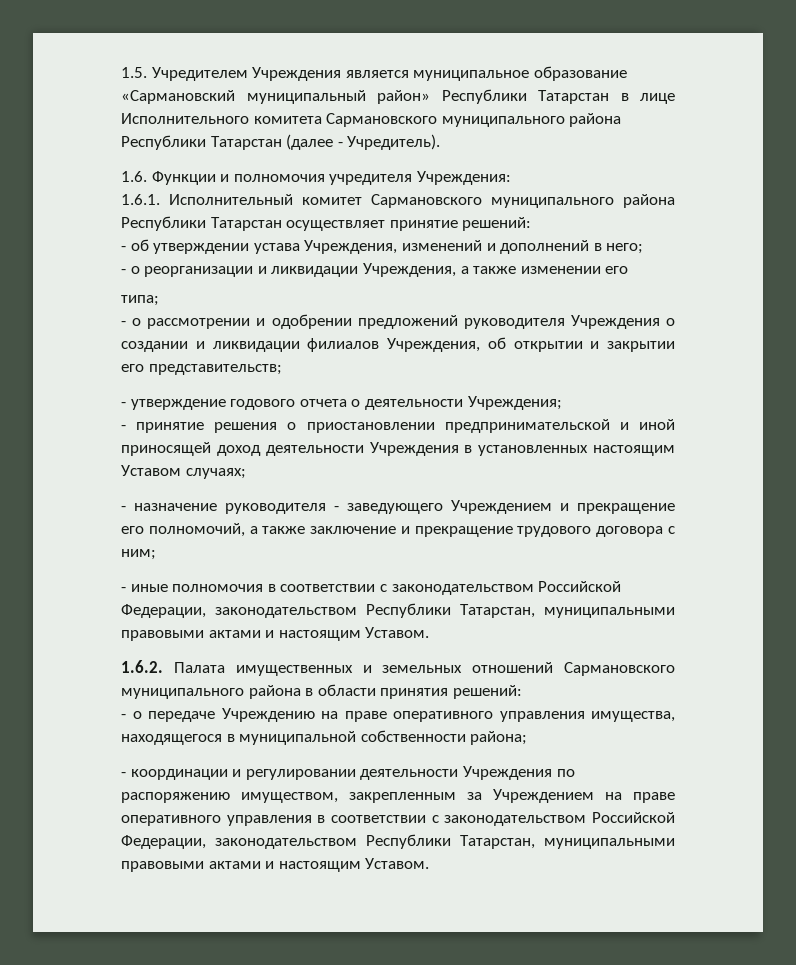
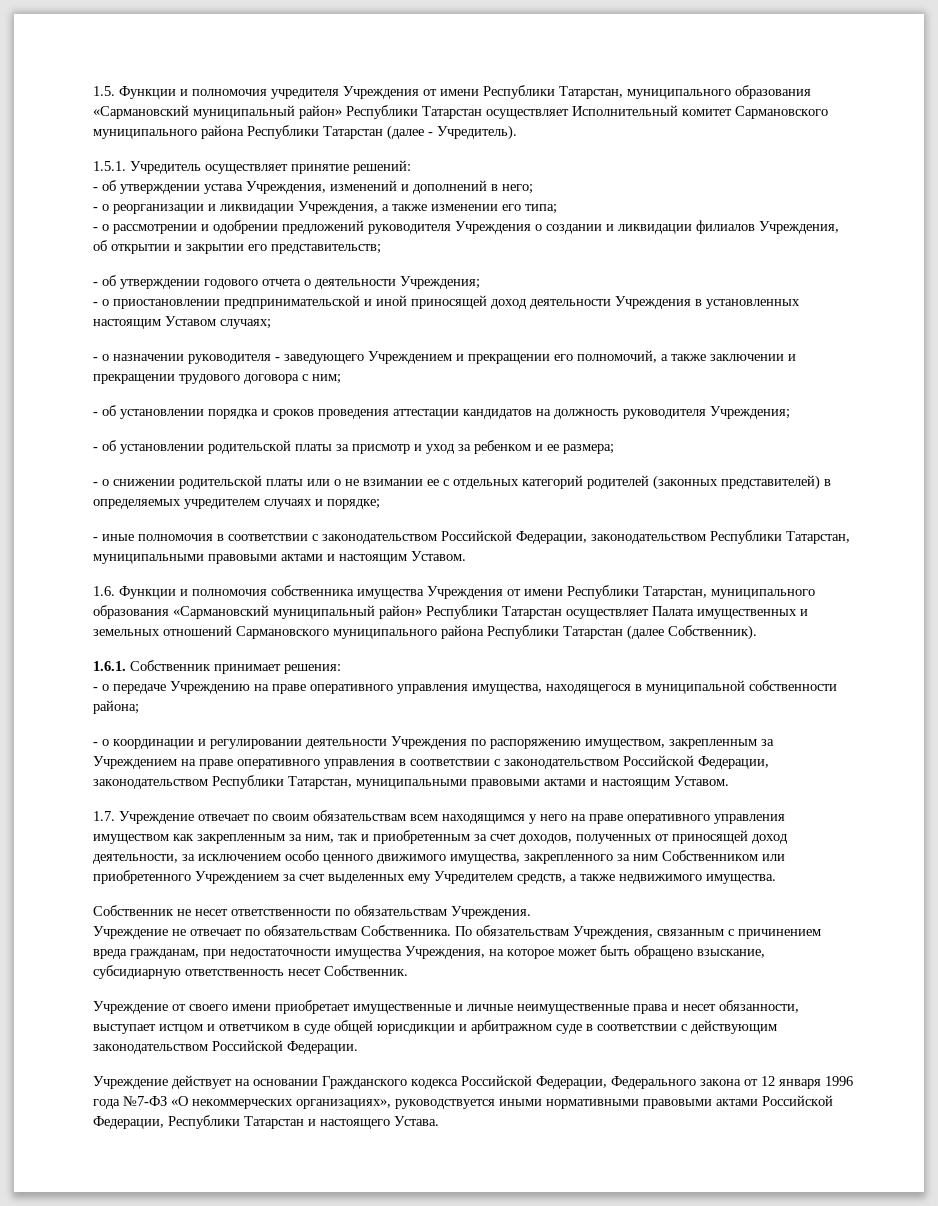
[151,66,627,81] [121,89,675,104] [121,113,322,124] Учредителем Учреждения является муниципальное образование «Сармановский муниципальный район» Республики Татарстан в лице Исполнительного комитета -> [119,85,811,99] [93,105,732,119] Функции и полномочия учредителя Учреждения от имени Республики Татарстан, муниципального образования «Сармановский муниципальный район» Республики Татарстан осуществляет Исполнительный комитет
[121,171,511,185] [121,194,675,208] [121,216,282,231] 1.6. Функции и полномочия учредителя Учреждения: // 1.6.1. Исполнительный комитет Сармановского муниципального района Республики Татарстан -> [93,161,201,174] 1.5.1. Учредитель
(629, 270) // -> (521, 207) none
[130,399,226,410] утверждение -> [102,275,200,289] об утверждении
[136,422,278,433] принятие решения -> (98, 304) none
[134,503,217,511] назначение -> [102,354,184,361] о назначении
[577,503,675,514] прекращение -> [468,354,550,364] прекращении
[310,526,513,537] заключение и прекращение -> [710,354,796,361] [93,374,175,384] заключении и прекращении
(156, 554) none -> [93,405,790,419] [93,440,614,454] [93,475,831,490] [93,499,380,509] // - об установлении порядка и сроков проведения аттестации кандидатов на должность руководителя Учреждения; // - об установлении родительской платы за присмотр и уход за ребенком и ее размера; // - о снижении родительской платы или о не взимании ее с отдельных категорий родителей (законных представителей) в определяемых учредителем случаях и порядке;
[121,660,163,673] 1.6.2. -> [93,585,815,599] [93,605,649,619] 1.6. Функции и полномочия собственника имущества Учреждения от имени Республики Татарстан, муниципального образования «Сармановский муниципальный район» Республики Татарстан осуществляет
[305,684,522,699] в области принятия решений: -> [487,625,757,640] [93,660,341,674] Республики Татарстан (далее Собственник). // 1.6.1. Собственник принимает решения:
(126, 774) none -> [102,739,109,746] о
(430, 863) none -> [93,810,785,824] [93,830,788,844] [93,850,785,864] [93,870,776,884] [93,905,531,919] [93,925,821,939] [93,945,765,959] [93,965,408,979] [93,1000,799,1014] [93,1020,777,1034] [93,1040,358,1054] [93,1075,853,1089] [93,1095,833,1109] [93,1115,439,1129] // 1.7. Учреждение отвечает по своим обязательствам всем находящимся у него на праве оперативного управления имуществом как закрепленным за ним, так и приобретенным за счет доходов, полученных от приносящей доход деятельности, за исключением особо ценного движимого имущества, закрепленного за ним Собственником или приобретенного Учреждением за счет выделенных ему Учредителем средств, а также недвижимого имущества. // Собственник не несет ответственности по обязательствам Учреждения. // Учреждение не отвечает по обязательствам Собственника. По обязательствам Учреждения, связанным с причинением вреда гражданам, при недостаточности имущества Учреждения, на которое может быть обращено взыскание, субсидиарную ответственность несет Собственник. // Учреждение от своего имени приобретает имущественные и личные неимущественные права и несет обязанности, выступает истцом и ответчиком в суде общей юрисдикции и арбитражном суде в соответствии с действующим законодательством Российской Федерации. // Учреждение действует на основании Гражданского кодекса Российской Федерации, Федерального закона от 12 января 1996 года №7-ФЗ «О некоммерческих организациях», руководствуется иными нормативными правовыми актами Российской Федерации, Республики Татарстан и настоящего Устава.

